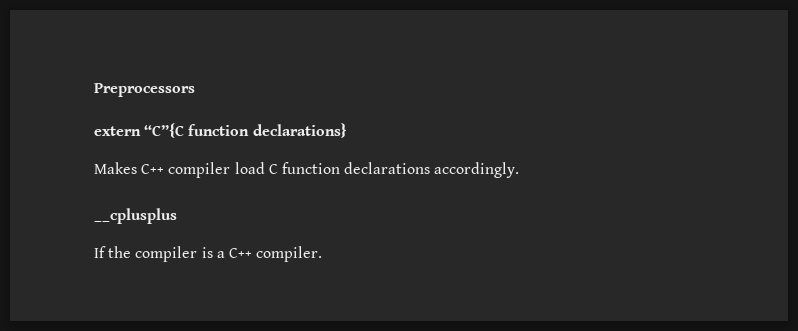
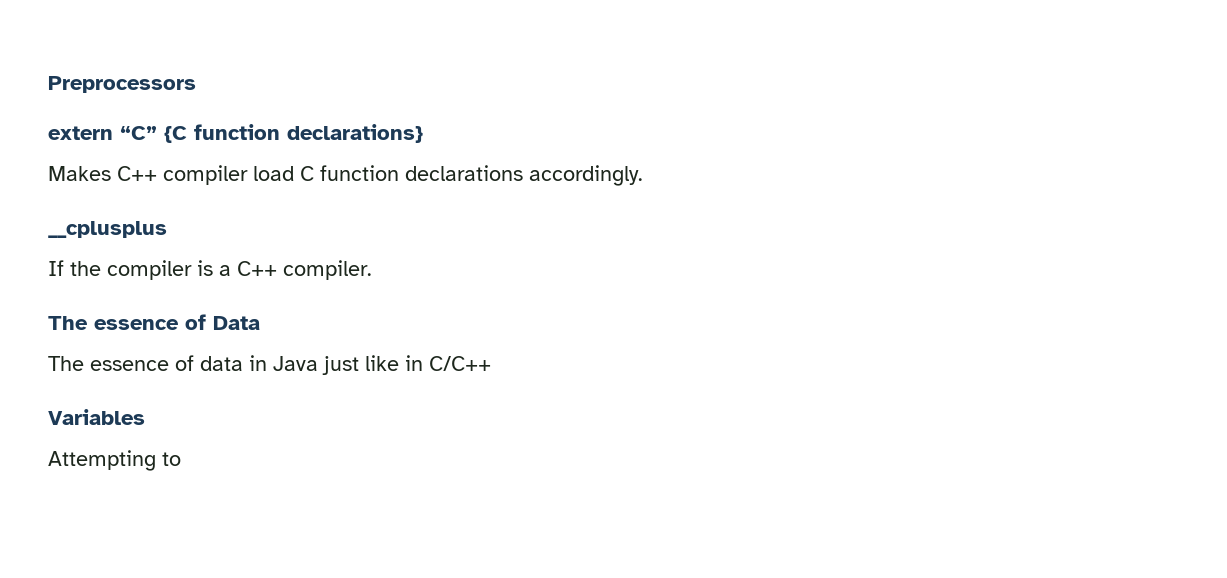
[144,123,185,138] “C”{C -> [120,126,187,143] “C” {C
(323, 254) none -> [48,314,260,330] [48,355,491,375] [48,409,145,425] [48,450,181,471] // The essence of Data // The essence of data in Java just like in C/C++ // Variables // Attempting to

